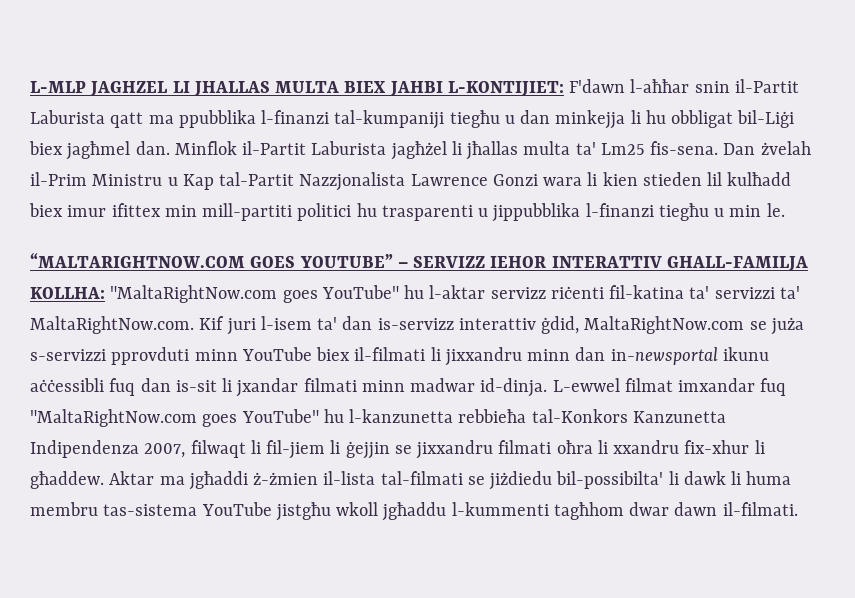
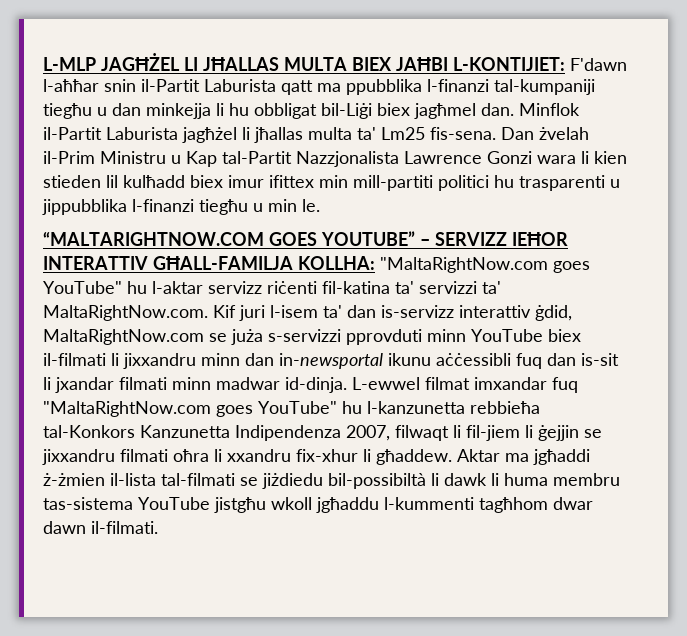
[90,81,270,97] JAGHZEL LI JHALLAS -> [101,53,279,71] JAGĦŻEL LI JĦALLAS
[389,81,443,97] JAHBI -> [396,57,448,71] JAĦBI
[490,256,808,272] IEHOR INTERATTIV GHALL-FAMILJA -> [512,232,568,246] [43,256,293,270] IEĦOR INTERATTIV GĦALL-FAMILJA
[556,471,664,489] bil-possibilta' -> [328,473,426,489] bil-possibiltà

